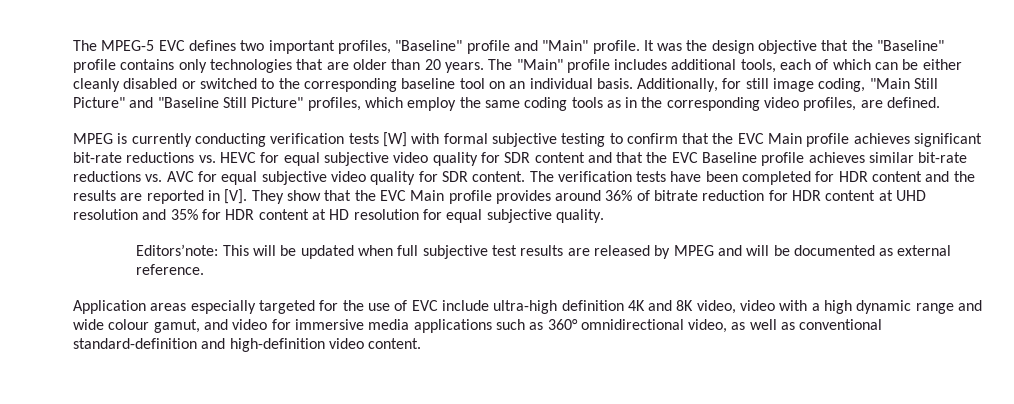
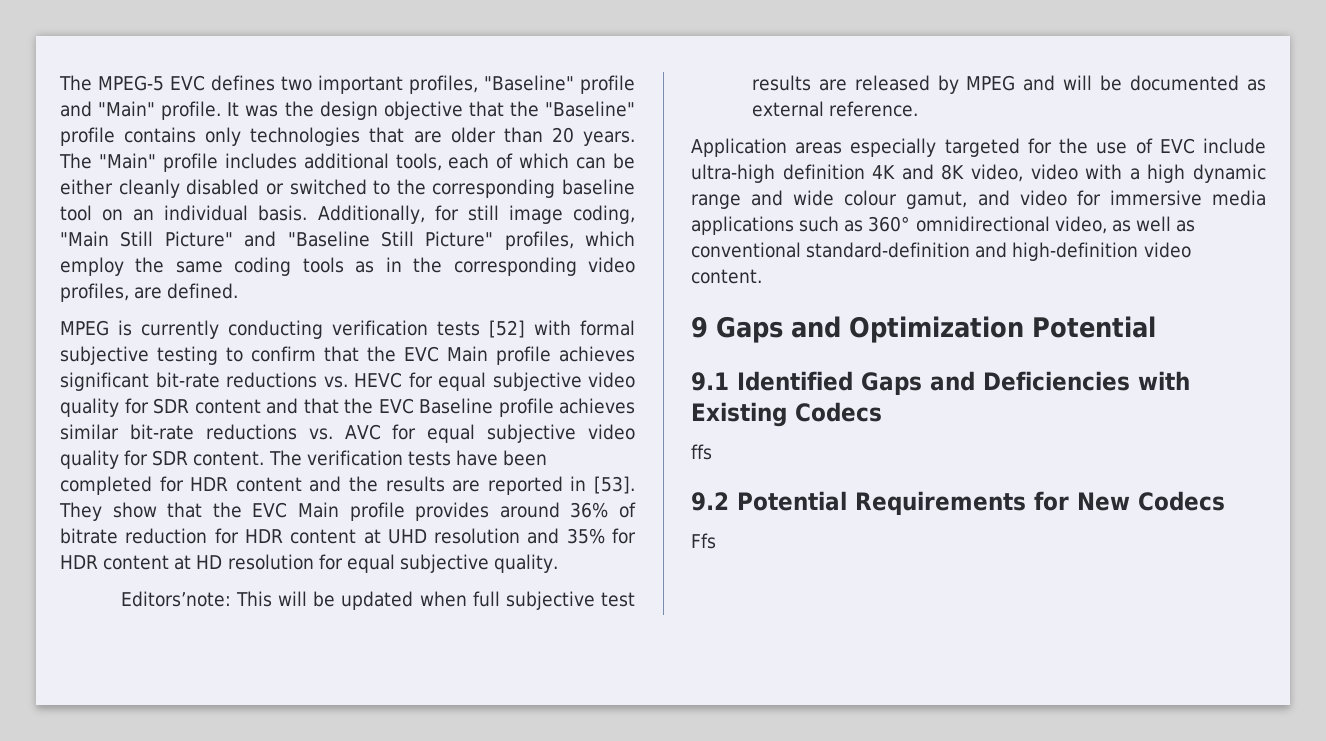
[382,132,407,147] [W] -> [489,320,525,338] [52]
[224,189,248,204] [V]. -> [594,476,636,494] [53].
(422, 343) none -> [691,316,1156,343] [691,371,1190,395] [691,402,882,427] [691,444,712,460] [691,491,1225,515] [691,533,716,549] // 9 Gaps and Optimization Potential // 9.1 Identified Gaps and Deficiencies with Existing Codecs // ffs // 9.2 Potential Requirements for New Codecs // Ffs

